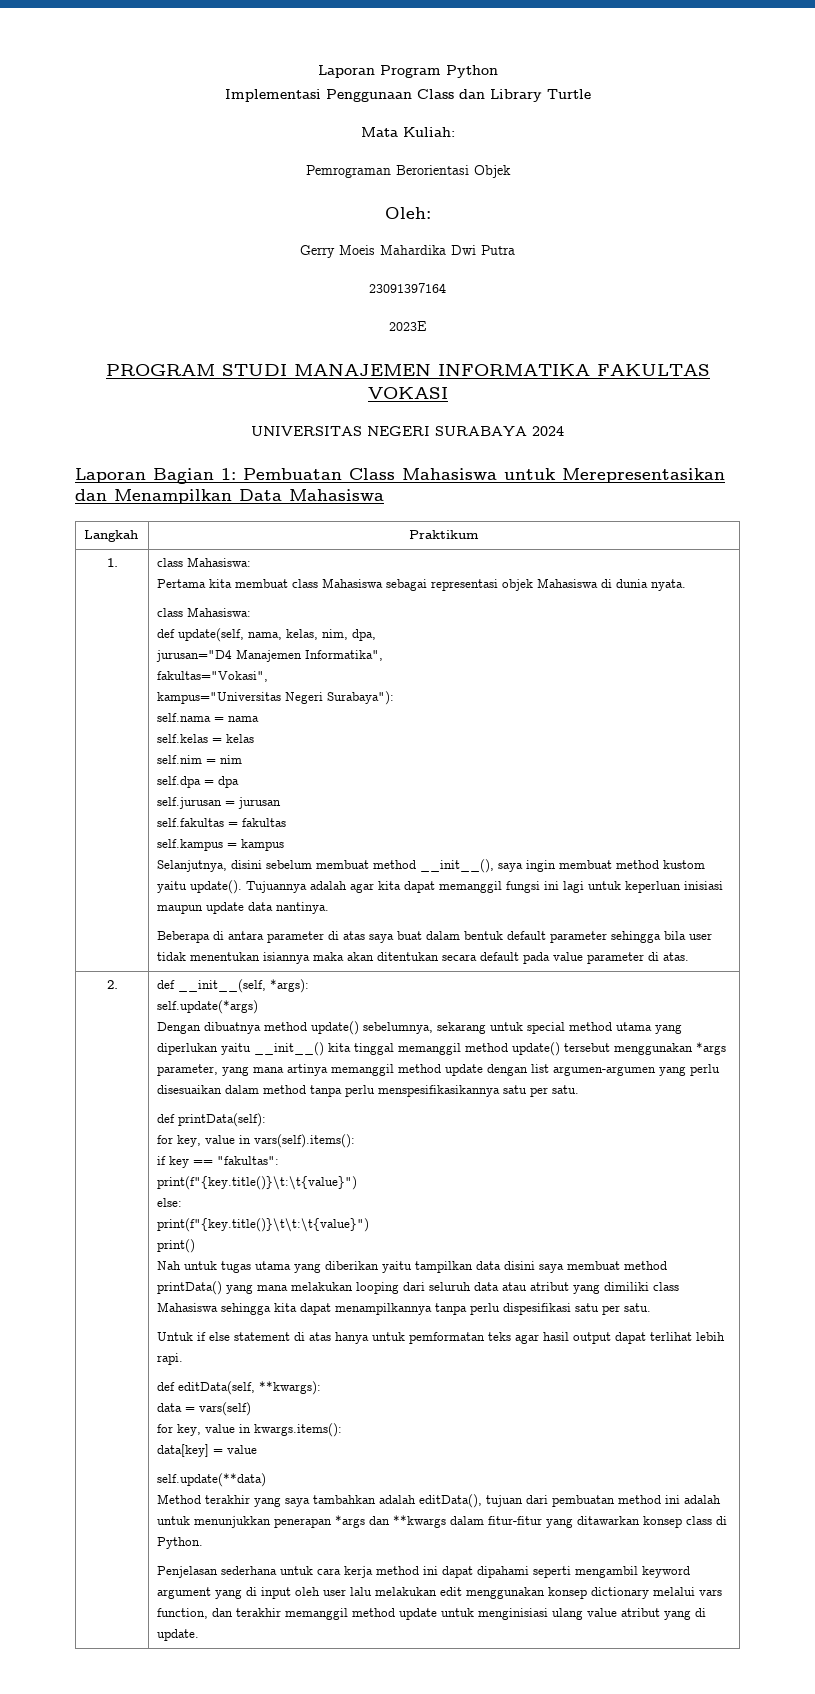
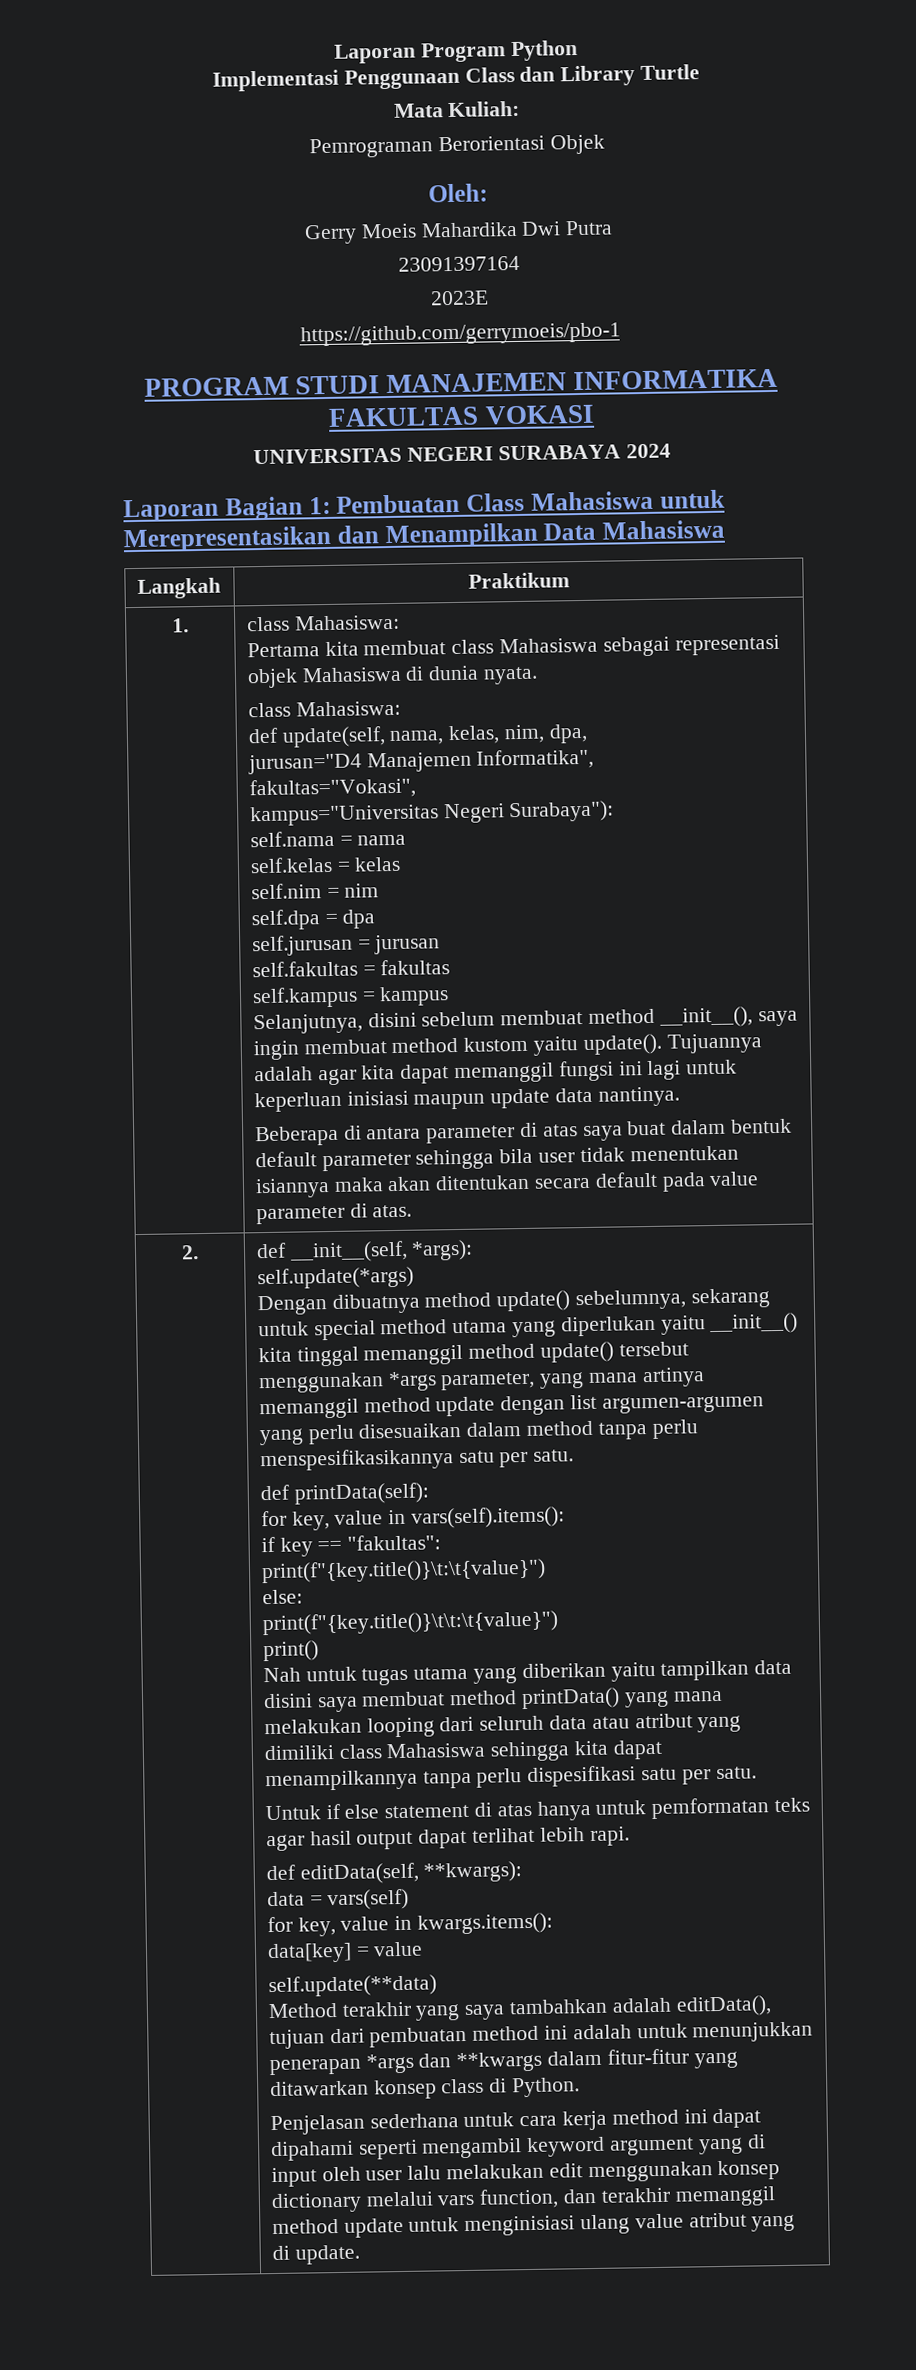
(427, 326) none -> [299,322,621,347] // https://github.com/gerrymoeis/pbo-1

